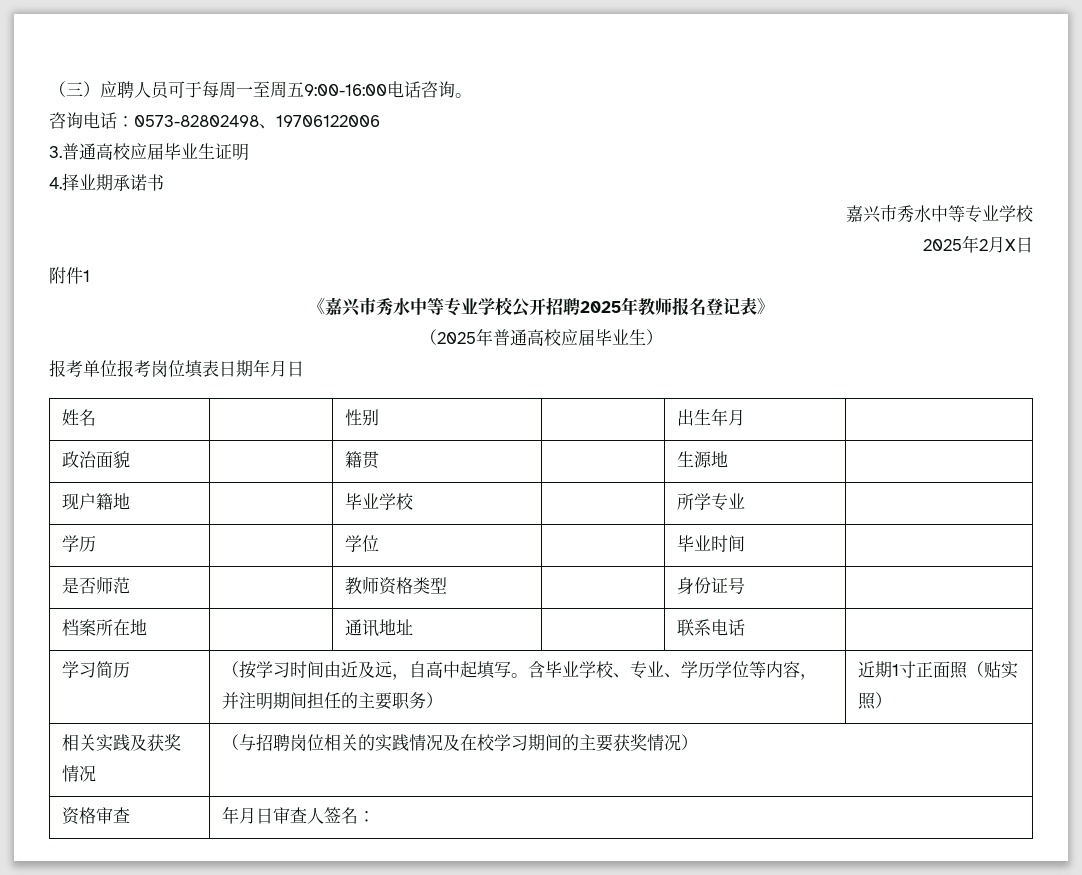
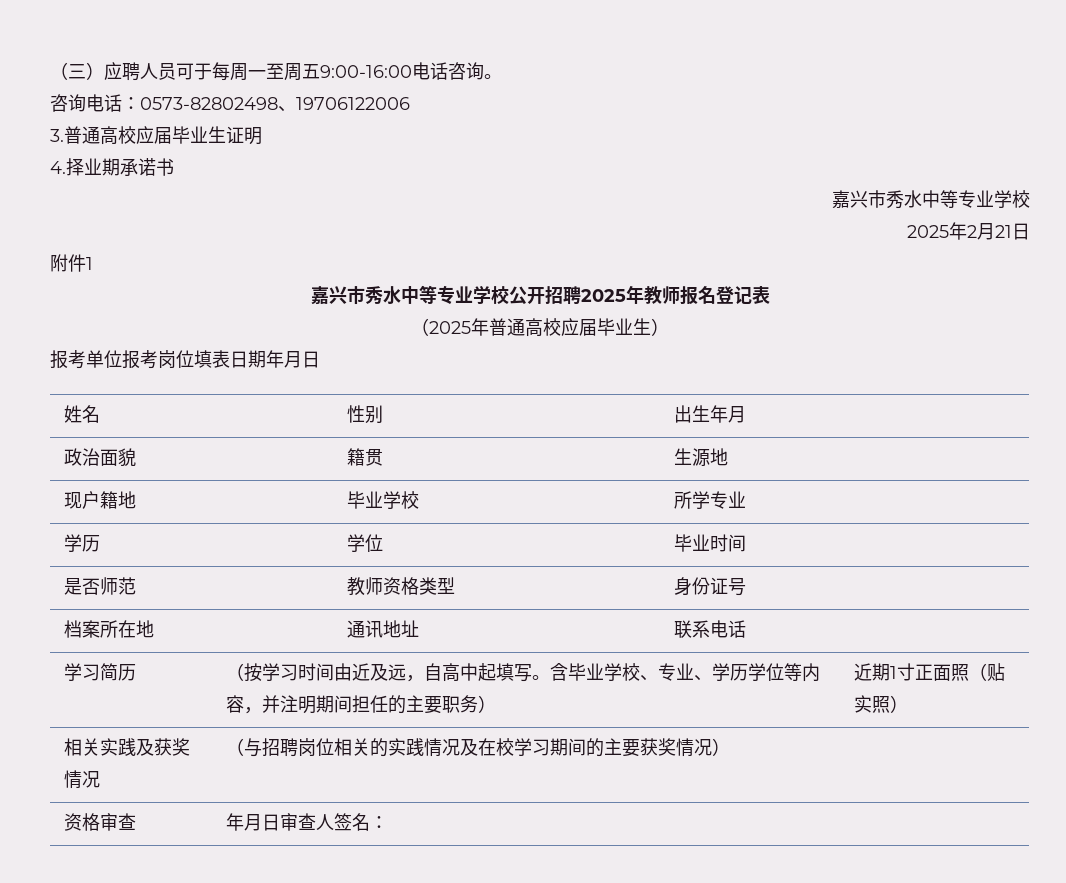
[1005,239,1016,251] X -> [995,225,1012,238] 21
[308,298,325,315] 《 -> (93, 263) none
[757,298,774,315] 》 -> (770, 295) none

